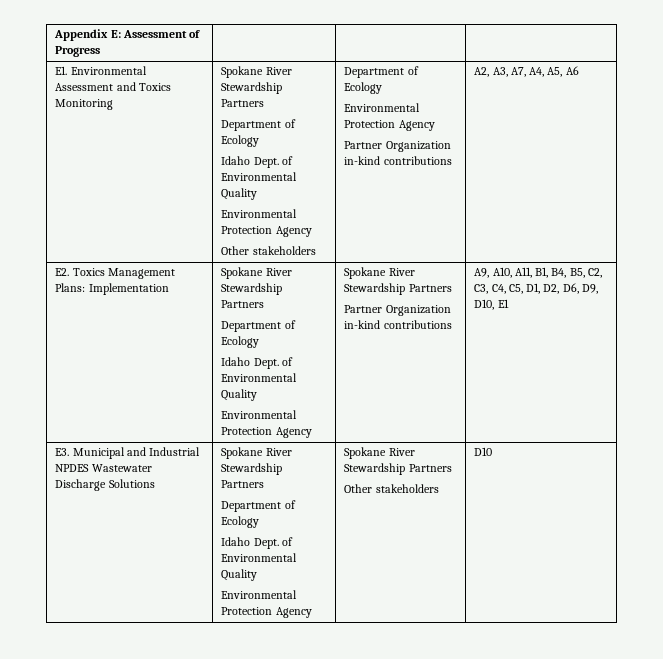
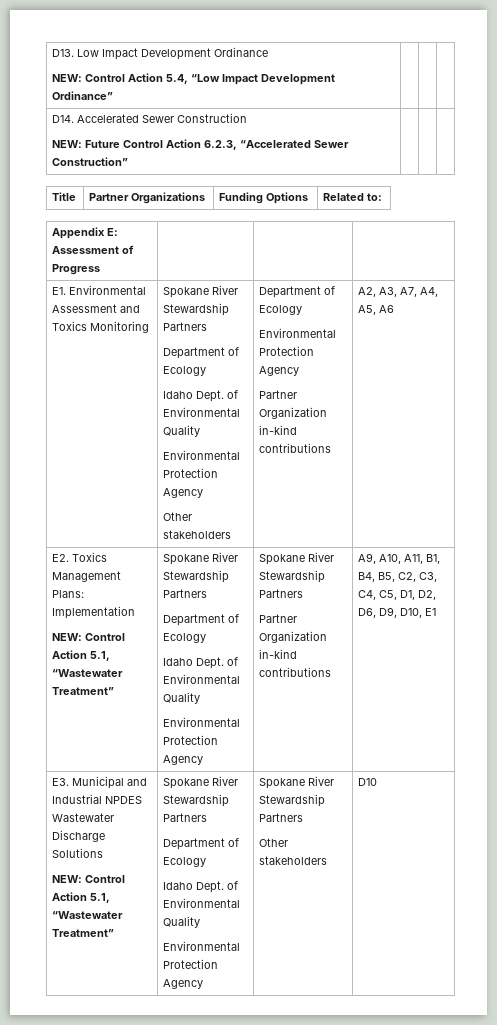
(54, 35) none -> [52,47,269,60] [52,73,336,85] [52,91,114,100] [52,113,248,123] [52,139,350,150] [52,157,129,166] [52,192,77,201] [89,192,206,204] [219,192,309,204] [323,193,383,201] D13. Low Impact Development Ordinance // NEW: Control Action 5.4, “Low Impact Development Ordinance” | | | // D14. Accelerated Sewer Construction // NEW: Future Control Action 6.2.3, “Accelerated Sewer Construction” | | | // Title | Partner Organizations | Funding Options | Related to: //
(169, 289) none -> [52,633,126,641] [52,650,111,661] [52,669,124,677] [52,687,115,695] // NEW: Control Action 5.1, “Wastewater Treatment”
(155, 483) none -> [52,875,126,883] [52,892,111,903] [52,911,124,919] [52,929,115,937] // NEW: Control Action 5.1, “Wastewater Treatment”

